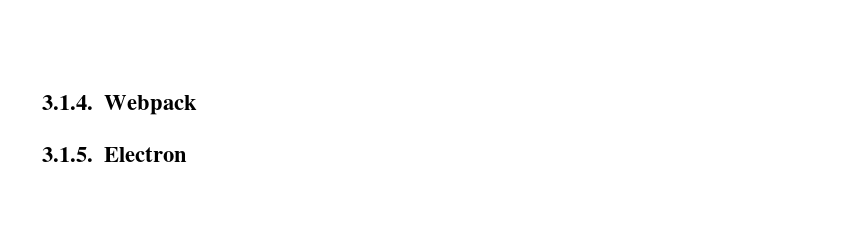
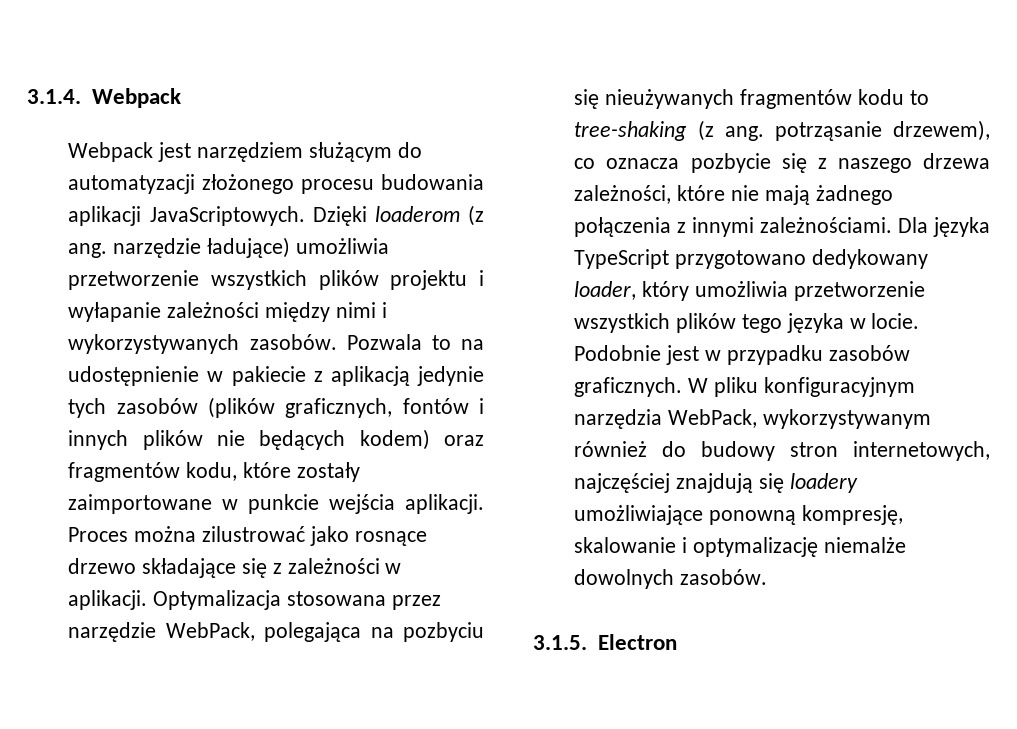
(197, 105) none -> [68,142,422,162] [68,174,484,194] [68,205,484,226] [68,237,389,258] [68,270,484,290] [68,302,387,322] [68,334,484,354] [68,366,484,386] [68,397,484,418] [68,429,484,450] [68,462,360,482] [68,494,484,514] [68,526,427,546] [68,558,402,578] [68,590,441,610] [68,622,484,642] [574,89,929,109] [574,120,990,141] [574,153,990,173] [574,185,893,205] [574,217,990,237] [574,249,928,269] [574,281,925,301] [574,313,920,333] [574,345,910,365] [574,377,915,397] [574,409,931,429] [574,441,990,461] [574,473,858,493] [574,505,903,525] [574,537,906,557] [574,569,768,589] // Webpack jest narzędziem służącym do automatyzacji złożonego procesu budowania aplikacji JavaScriptowych. Dzięki loaderom (z ang. narzędzie ładujące) umożliwia przetworzenie wszystkich plików projektu i wyłapanie zależności między nimi i wykorzystywanych zasobów. Pozwala to na udostępnienie w pakiecie z aplikacją jedynie tych zasobów (plików graficznych, fontów i innych plików nie będących kodem) oraz fragmentów kodu, które zostały zaimportowane w punkcie wejścia aplikacji. Proces można zilustrować jako rosnące drzewo składające się z zależności w aplikacji. Optymalizacja stosowana przez narzędzie WebPack, polegająca na pozbyciu się nieużywanych fragmentów kodu to tree-shaking (z ang. potrząsanie drzewem), co oznacza pozbycie się z naszego drzewa zależności, które nie mają żadnego połączenia z innymi zależnościami. Dla języka TypeScript przygotowano dedykowany loader, który umożliwia przetworzenie wszystkich plików tego języka w locie. Podobnie jest w przypadku zasobów graficznych. W pliku konfiguracyjnym narzędzia WebPack, wykorzystywanym również do budowy stron internetowych, najczęściej znajdują się loadery umożliwiające ponowną kompresję, skalowanie i optymalizację niemalże dowolnych zasobów.

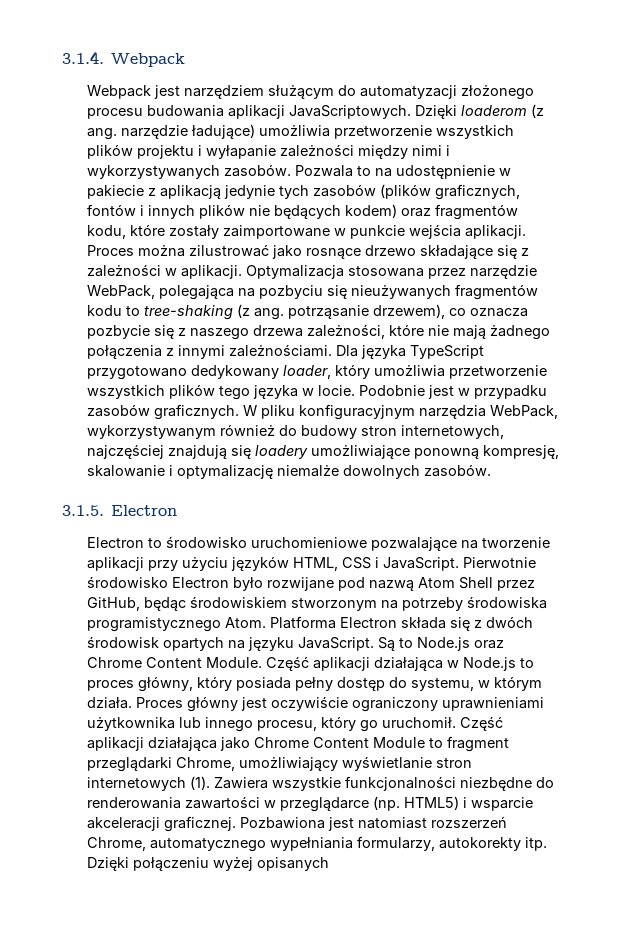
(677, 642) none -> [87,536,551,551] [87,556,537,571] [87,576,536,591] [87,596,548,611] [87,616,534,632] [87,636,505,651] [87,656,535,671] [87,676,543,692] [87,696,545,712] [87,716,504,732] [87,736,510,752] [87,756,473,772] [87,776,555,791] [87,796,534,812] [87,816,508,832] [87,836,548,852] [87,857,330,871] // Electron to środowisko uruchomieniowe pozwalające na tworzenie aplikacji przy użyciu języków HTML, CSS i JavaScript. Pierwotnie środowisko Electron było rozwijane pod nazwą Atom Shell przez GitHub, będąc środowiskiem stworzonym na potrzeby środowiska programistycznego Atom. Platforma Electron składa się z dwóch środowisk opartych na języku JavaScript. Są to Node.js oraz Chrome Content Module. Część aplikacji działająca w Node.js to proces główny, który posiada pełny dostęp do systemu, w którym działa. Proces główny jest oczywiście ograniczony uprawnieniami użytkownika lub innego procesu, który go uruchomił. Część aplikacji działająca jako Chrome Content Module to fragment przeglądarki Chrome, umożliwiający wyświetlanie stron internetowych (1). Zawiera wszystkie funkcjonalności niezbędne do renderowania zawartości w przeglądarce (np. HTML5) i wsparcie akceleracji graficznej. Pozbawiona jest natomiast rozszerzeń Chrome, automatycznego wypełniania formularzy, autokorekty itp. Dzięki połączeniu wyżej opisanych

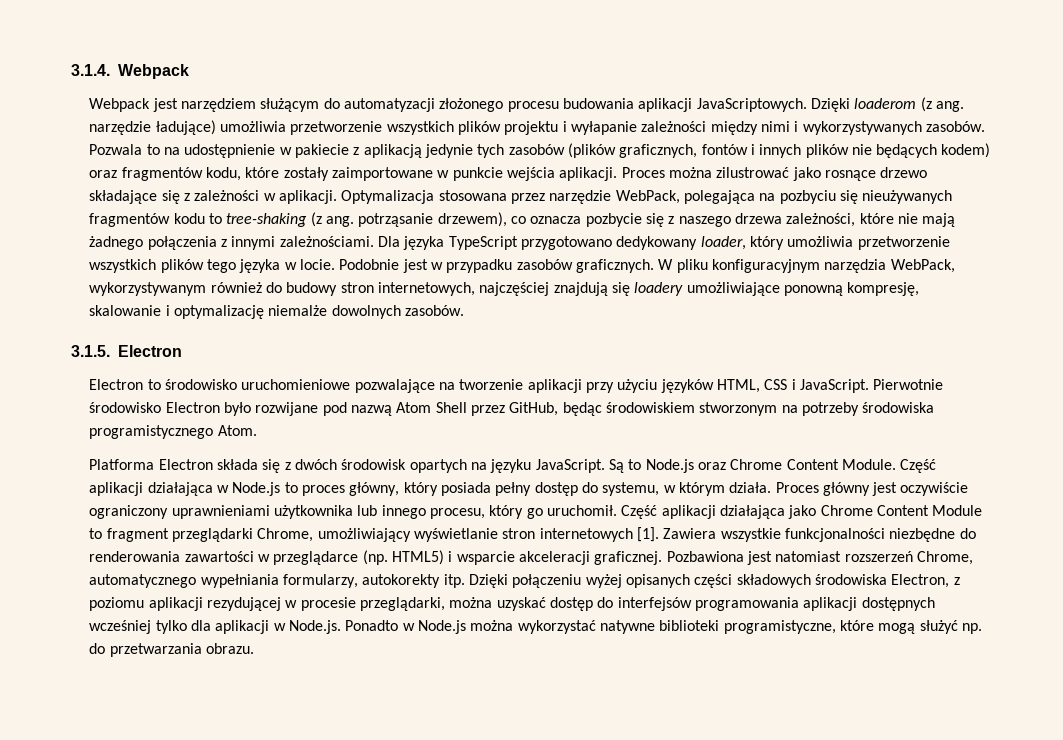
(267, 622) none -> (257, 430) //
[190,776,211,790] (1). -> [636,527,659,542] [1].
(330, 864) none -> [694,574,960,588] [89,597,935,611] [89,620,982,634] [89,643,255,657] części składowych środowiska Electron, z poziomu aplikacji rezydującej w procesie przeglądarki, można uzyskać dostęp do interfejsów programowania aplikacji dostępnych wcześniej tylko dla aplikacji w Node.js. Ponadto w Node.js można wykorzystać natywne biblioteki programistyczne, które mogą służyć np. do przetwarzania obrazu.

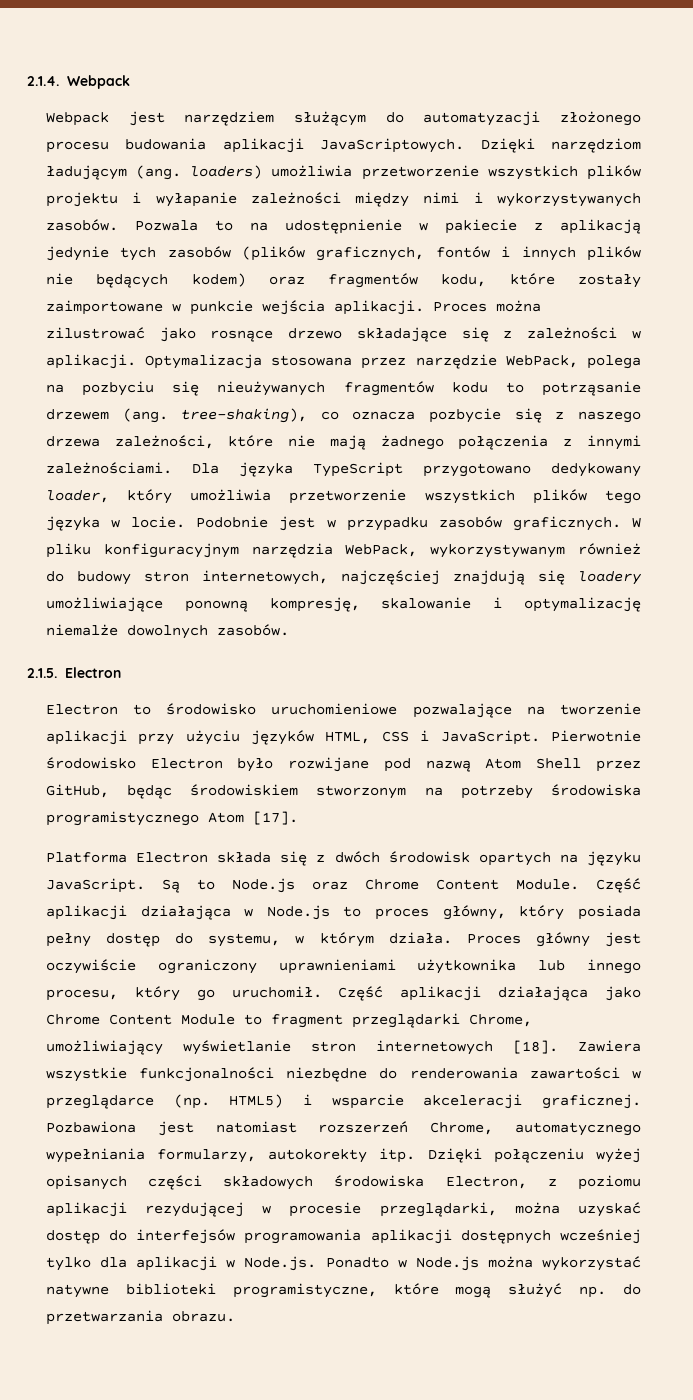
[71,64,110,76] 3.1.4. -> [27,76,59,86] 2.1.4.
[854,97,964,112] [89,120,216,135] loaderom (z ang. narzędzie ładujące) -> [551,138,641,153] [45,165,263,180] narzędziom ładującym (ang. loaders)
[683,190,755,204] polegająca -> [586,355,641,369] polega
[226,212,507,227] tree-shaking (z ang. potrząsanie drzewem), -> [541,381,641,396] [45,408,308,423] potrząsanie drzewem (ang. tree-shaking),
[71,345,110,357] 3.1.5. -> [27,668,57,678] 2.1.5.
[217,425,257,436] Atom. -> [207,811,298,825] Atom [17].
[636,527,659,542] [1]. -> [512,1040,558,1054] [18].

